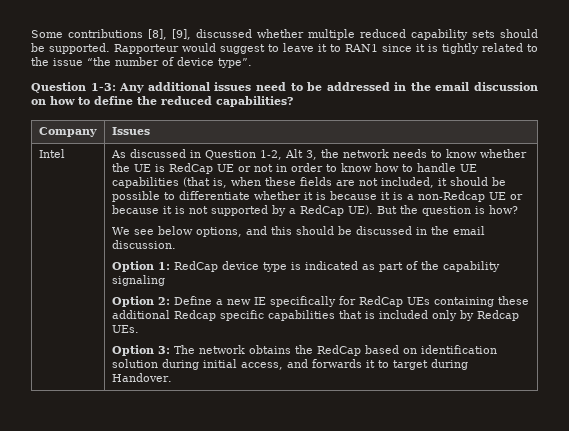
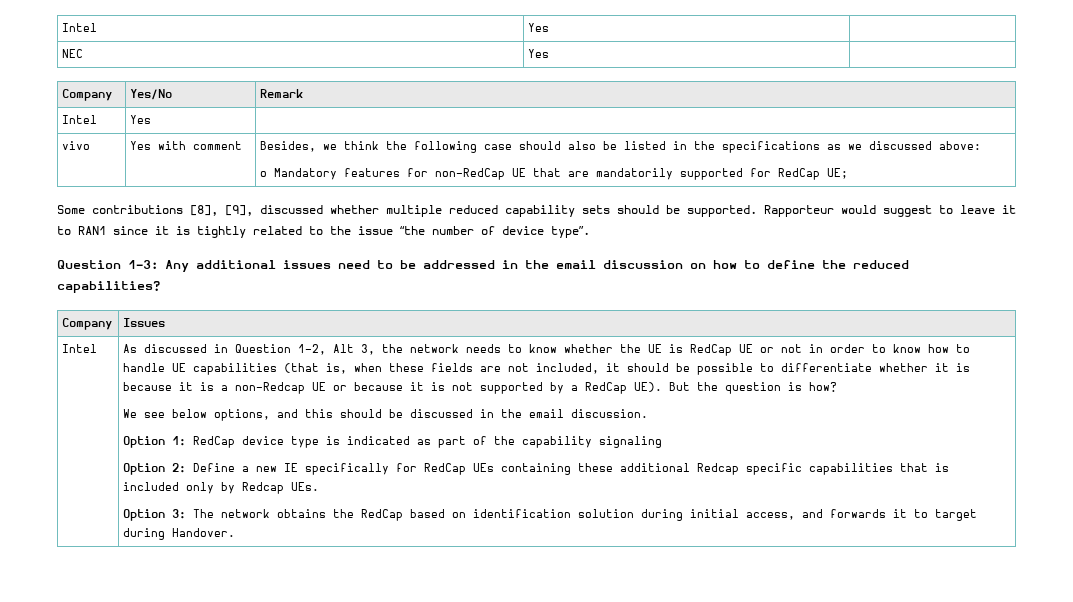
(31, 34) none -> [62,23,98,32] [528,23,550,32] [62,49,84,58] [528,49,550,58] [62,89,113,101] [130,89,173,100] [260,89,304,98] [62,115,98,124] [130,115,152,124] [62,141,91,150] [130,141,243,150] [260,141,982,153] [260,168,849,180] Intel | Yes | // NEC | Yes | // Company | Yes/No | Remark // Intel | Yes | // vivo | Yes with comment | Besides, we think the following case should also be listed in the specifications as we discussed above: // o Mandatory features for non-RedCap UE that are mandatorily supported for RedCap UE; //

